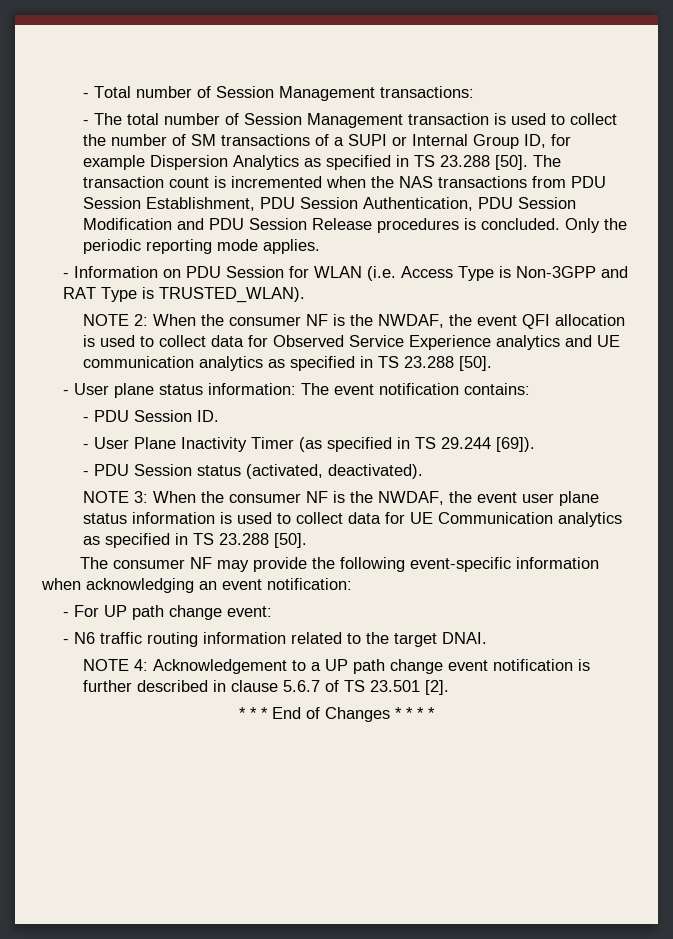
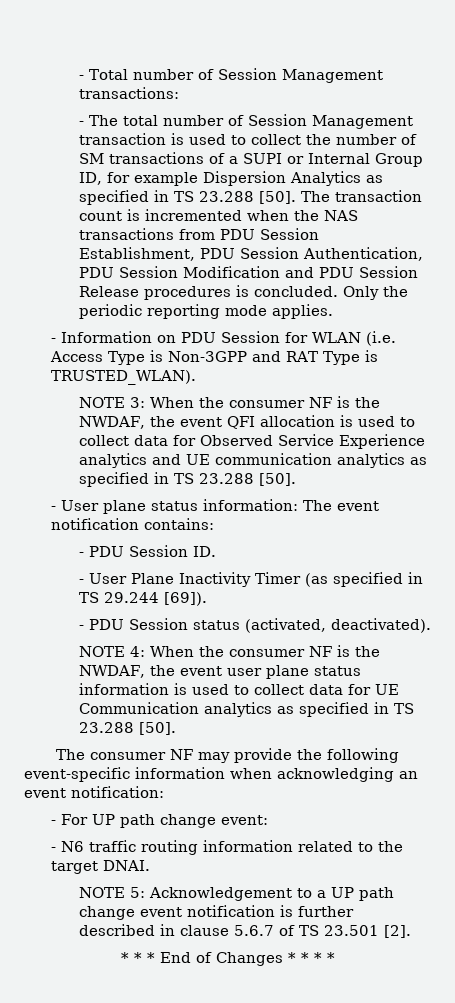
[134,314,149,326] 2: -> [129,397,145,408] 3:
[134,491,149,503] 3: -> [129,646,145,657] 4:
[134,659,149,671] 4: -> [129,887,145,898] 5:

